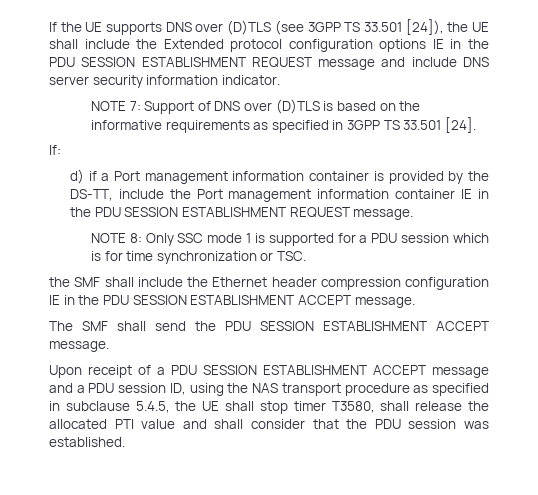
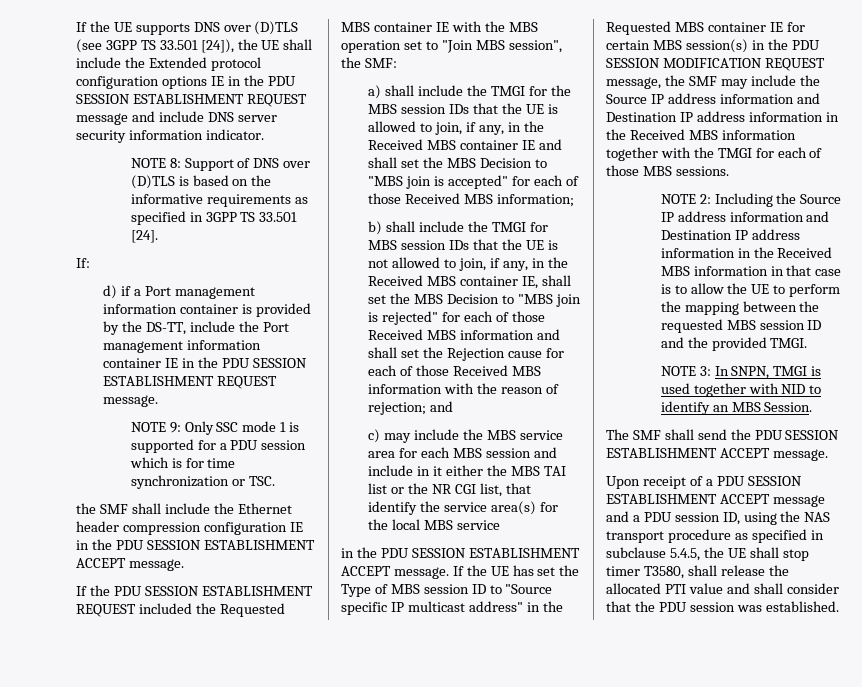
[129,101,141,111] 7: -> [169,158,181,168] 8:
[129,233,142,243] 8: -> [169,422,181,433] 9:
(415, 302) none -> [76,585,313,596] [76,603,285,617] [341,21,538,32] [341,40,562,53] [341,57,397,68] [368,85,571,99] [368,103,558,114] [368,121,544,135] [368,139,563,150] [368,157,547,168] [368,175,579,189] [368,193,575,207] [368,221,548,235] [368,239,558,250] [368,257,568,271] [368,275,572,289] [368,293,581,307] [368,311,545,325] [368,329,561,340] [368,347,564,361] [368,365,542,376] [368,383,560,394] [368,401,454,415] [368,429,563,443] [368,447,557,458] [368,465,566,476] [368,483,531,497] [368,501,559,515] [368,519,501,530] [341,547,580,558] [341,565,580,579] [341,584,553,597] [341,601,563,615] [606,21,805,35] [606,39,820,53] [606,58,825,71] [606,75,820,89] [606,93,820,104] [606,111,839,122] [606,129,796,140] [606,147,823,161] [606,165,729,176] [660,193,842,207] [660,211,830,222] [660,229,800,240] [660,247,833,258] [660,265,842,276] [660,283,841,297] [660,301,820,315] [660,319,822,333] [660,337,808,351] [660,366,822,379] [660,383,822,397] [660,401,813,415] // If the PDU SESSION ESTABLISHMENT REQUEST included the Requested MBS container IE with the MBS operation set to "Join MBS session", the SMF: // a) shall include the TMGI for the MBS session IDs that the UE is allowed to join, if any, in the Received MBS container IE and shall set the MBS Decision to "MBS join is accepted" for each of those Received MBS information; // b) shall include the TMGI for MBS session IDs that the UE is not allowed to join, if any, in the Received MBS container IE, shall set the MBS Decision to "MBS join is rejected" for each of those Received MBS information and shall set the Rejection cause for each of those Received MBS information with the reason of rejection; and // c) may include the MBS service area for each MBS session and include in it either the MBS TAI list or the NR CGI list, that identify the service area(s) for the local MBS service // in the PDU SESSION ESTABLISHMENT ACCEPT message. If the UE has set the Type of MBS session ID to "Source specific IP multicast address" in the Requested MBS container IE for certain MBS session(s) in the PDU SESSION MODIFICATION REQUEST message, the SMF may include the Source IP address information and Destination IP address information in the Received MBS information together with the TMGI for each of those MBS sessions. // NOTE 2: Including the Source IP address information and Destination IP address information in the Received MBS information in that case is to allow the UE to perform the mapping between the requested MBS session ID and the provided TMGI. // NOTE 3: In SNPN, TMGI is used together with NID to identify an MBS Session.

